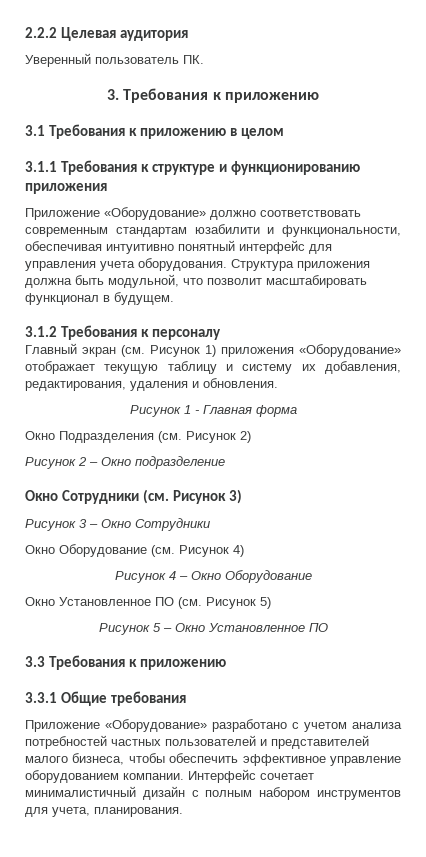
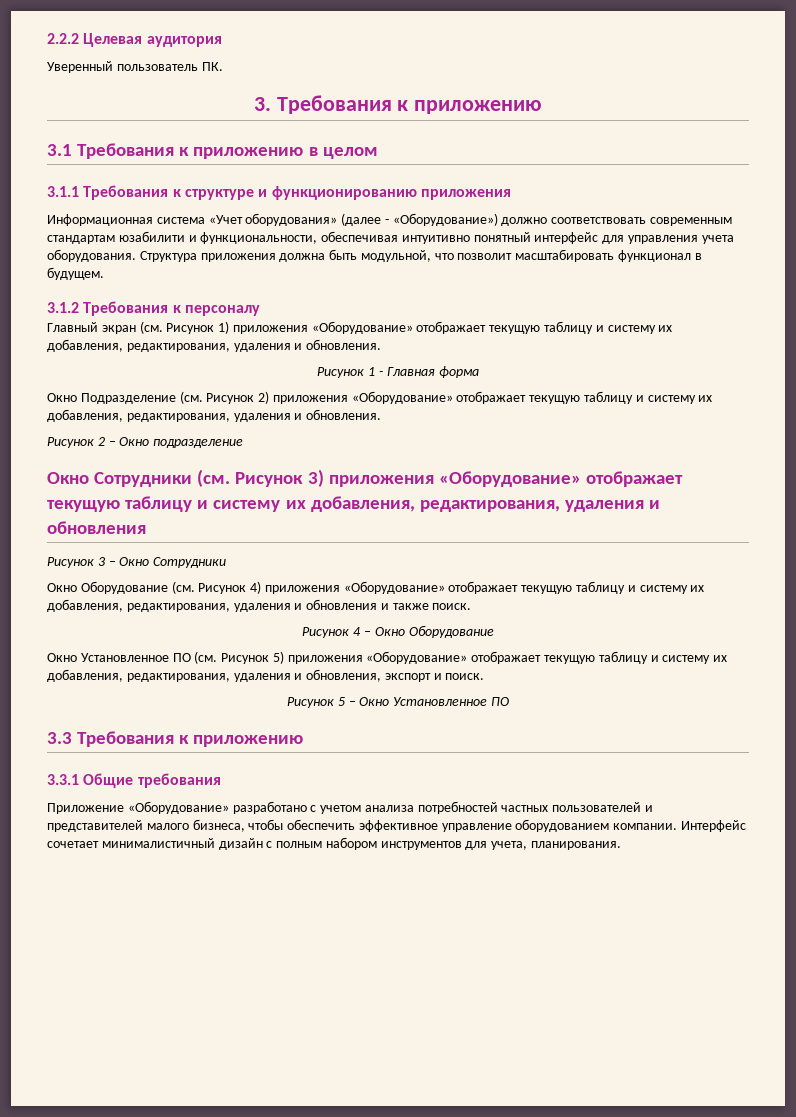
[25,207,206,220] Приложение «Оборудование» -> [47,213,498,226] Информационная система «Учет оборудования» (далее - «Оборудование»)
[59,431,154,443] Подразделения -> [80,393,176,404] Подразделение
(251, 437) none -> [272,391,713,404] [47,409,382,422] приложения «Оборудование» отображает текущую таблицу и систему их добавления, редактирования, удаления и обновления.
(243, 496) none -> [328,471,683,487] [47,496,661,512] [47,521,146,534] приложения «Оборудование» отображает текущую таблицу и систему их добавления, редактирования, удаления и обновления
(244, 551) none -> [264,581,705,594] [47,599,472,612] приложения «Оборудование» отображает текущую таблицу и систему их добавления, редактирования, удаления и обновления и также поиск.
(271, 603) none -> [287,651,728,664] [47,669,485,682] приложения «Оборудование» отображает текущую таблицу и систему их добавления, редактирования, удаления и обновления, экспорт и поиск.

